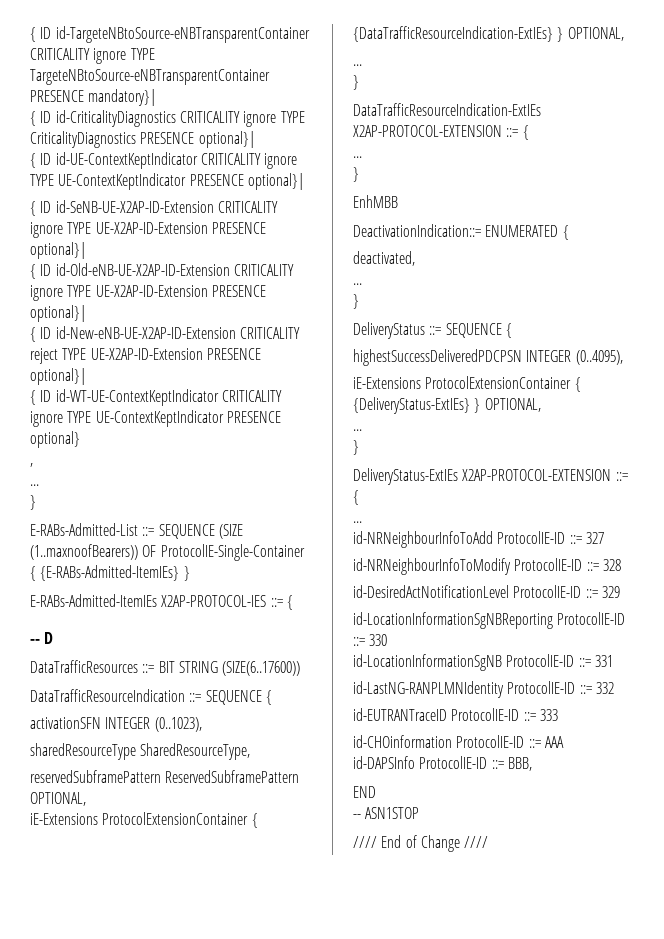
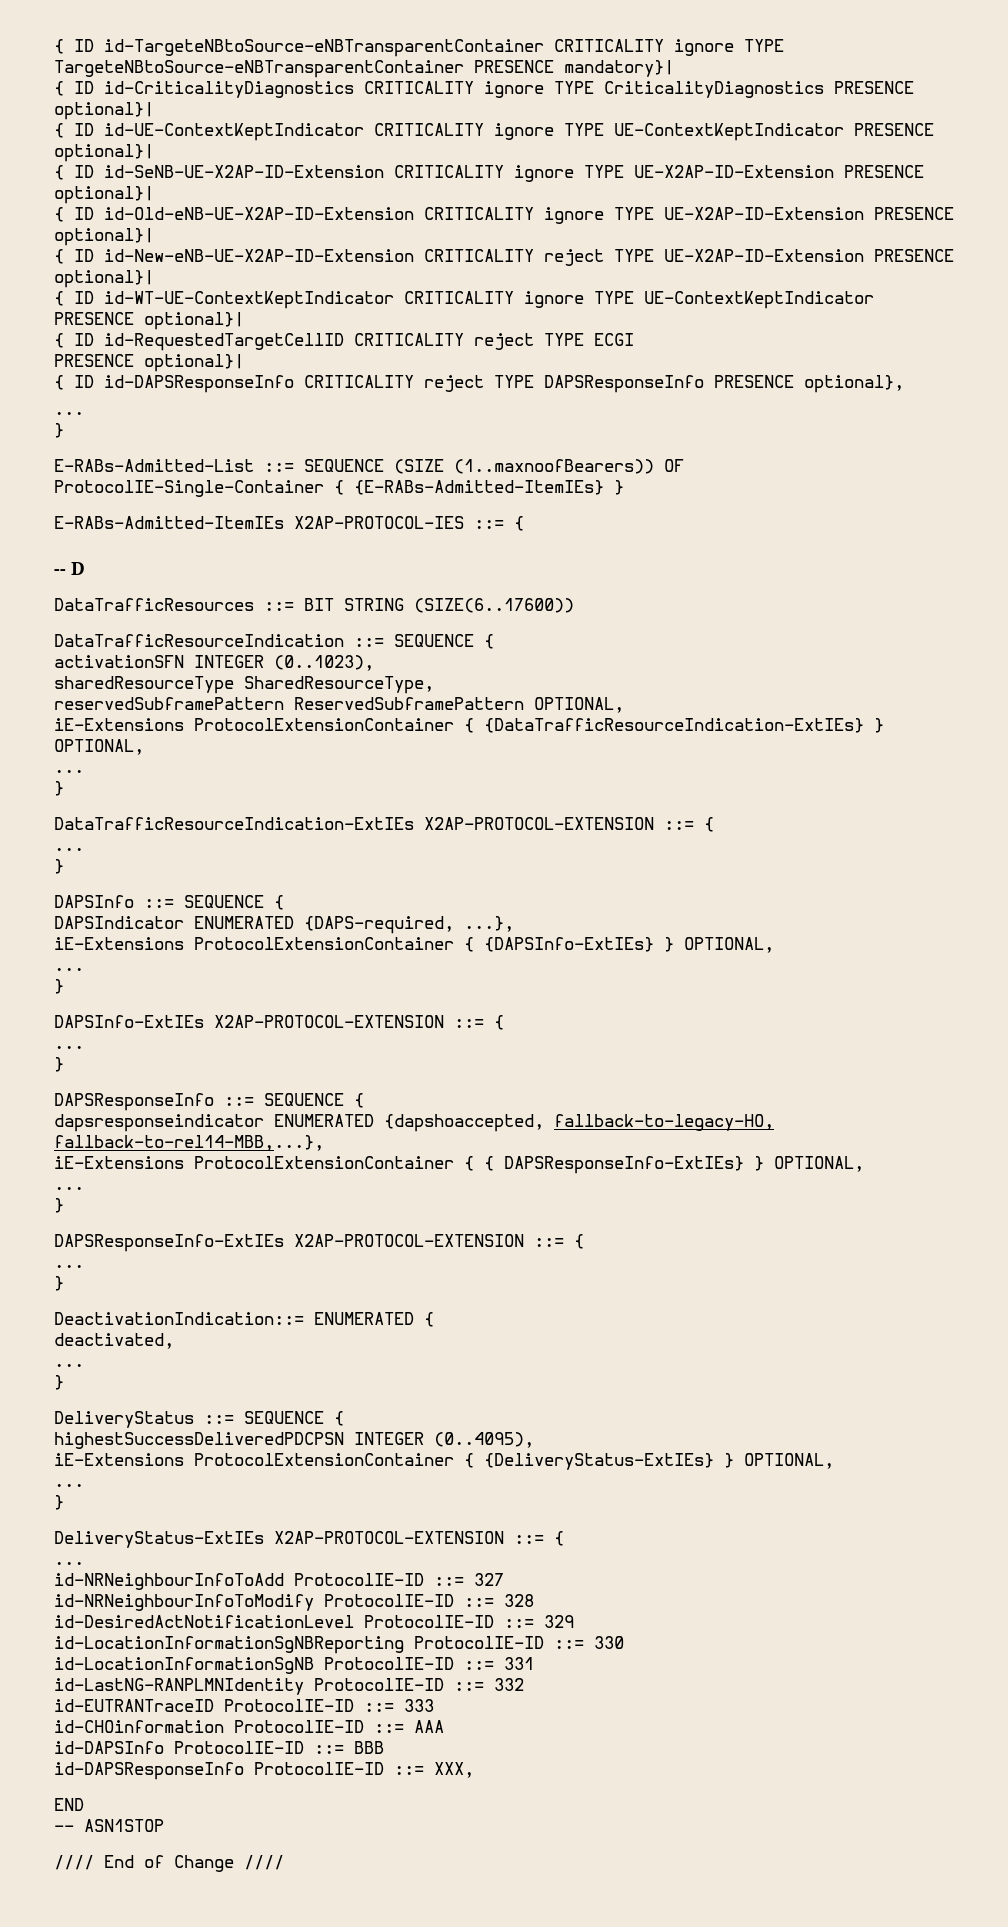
[30,431,80,448] [30,463,33,467] optional} // , -> [144,312,244,330] [54,333,634,351] [54,354,244,372] [54,375,904,393] optional}| // { ID id-RequestedTargetCellID CRITICALITY reject TYPE ECGI // PRESENCE optional}| // { ID id-DAPSResponseInfo CRITICALITY reject TYPE DAPSResponseInfo PRESENCE optional},
[353,195,398,208] EnhMBB -> [54,895,284,910] [54,916,514,934] [54,937,774,953] [54,967,84,971] [54,979,64,994] [54,1015,504,1030] [54,1045,84,1049] [54,1057,64,1072] [54,1093,364,1111] [54,1114,774,1132] [54,1135,324,1151] [54,1156,864,1174] [54,1186,84,1190] [54,1198,64,1213] [54,1234,584,1252] [54,1264,84,1268] [54,1276,64,1291] DAPSInfo ::= SEQUENCE { // DAPSIndicator ENUMERATED {DAPS-required, ...}, // iE-Extensions ProtocolExtensionContainer { {DAPSInfo-ExtIEs} } OPTIONAL, // ... // } // DAPSInfo-ExtIEs X2AP-PROTOCOL-EXTENSION ::= { // ... // } // DAPSResponseInfo ::= SEQUENCE { // dapsresponseindicator ENUMERATED {dapshoaccepted, fallback-to-legacy-HO, fallback-to-rel14-MBB,...}, // iE-Extensions ProtocolExtensionContainer { { DAPSResponseInfo-ExtIEs} } OPTIONAL, // ... // } // DAPSResponseInfo-ExtIEs X2AP-PROTOCOL-EXTENSION ::= { // ... // }
[507,757,532,771] BBB, -> [354,1741,384,1754] [54,1762,474,1780] BBB // id-DAPSResponseInfo ProtocolIE-ID ::= XXX,

